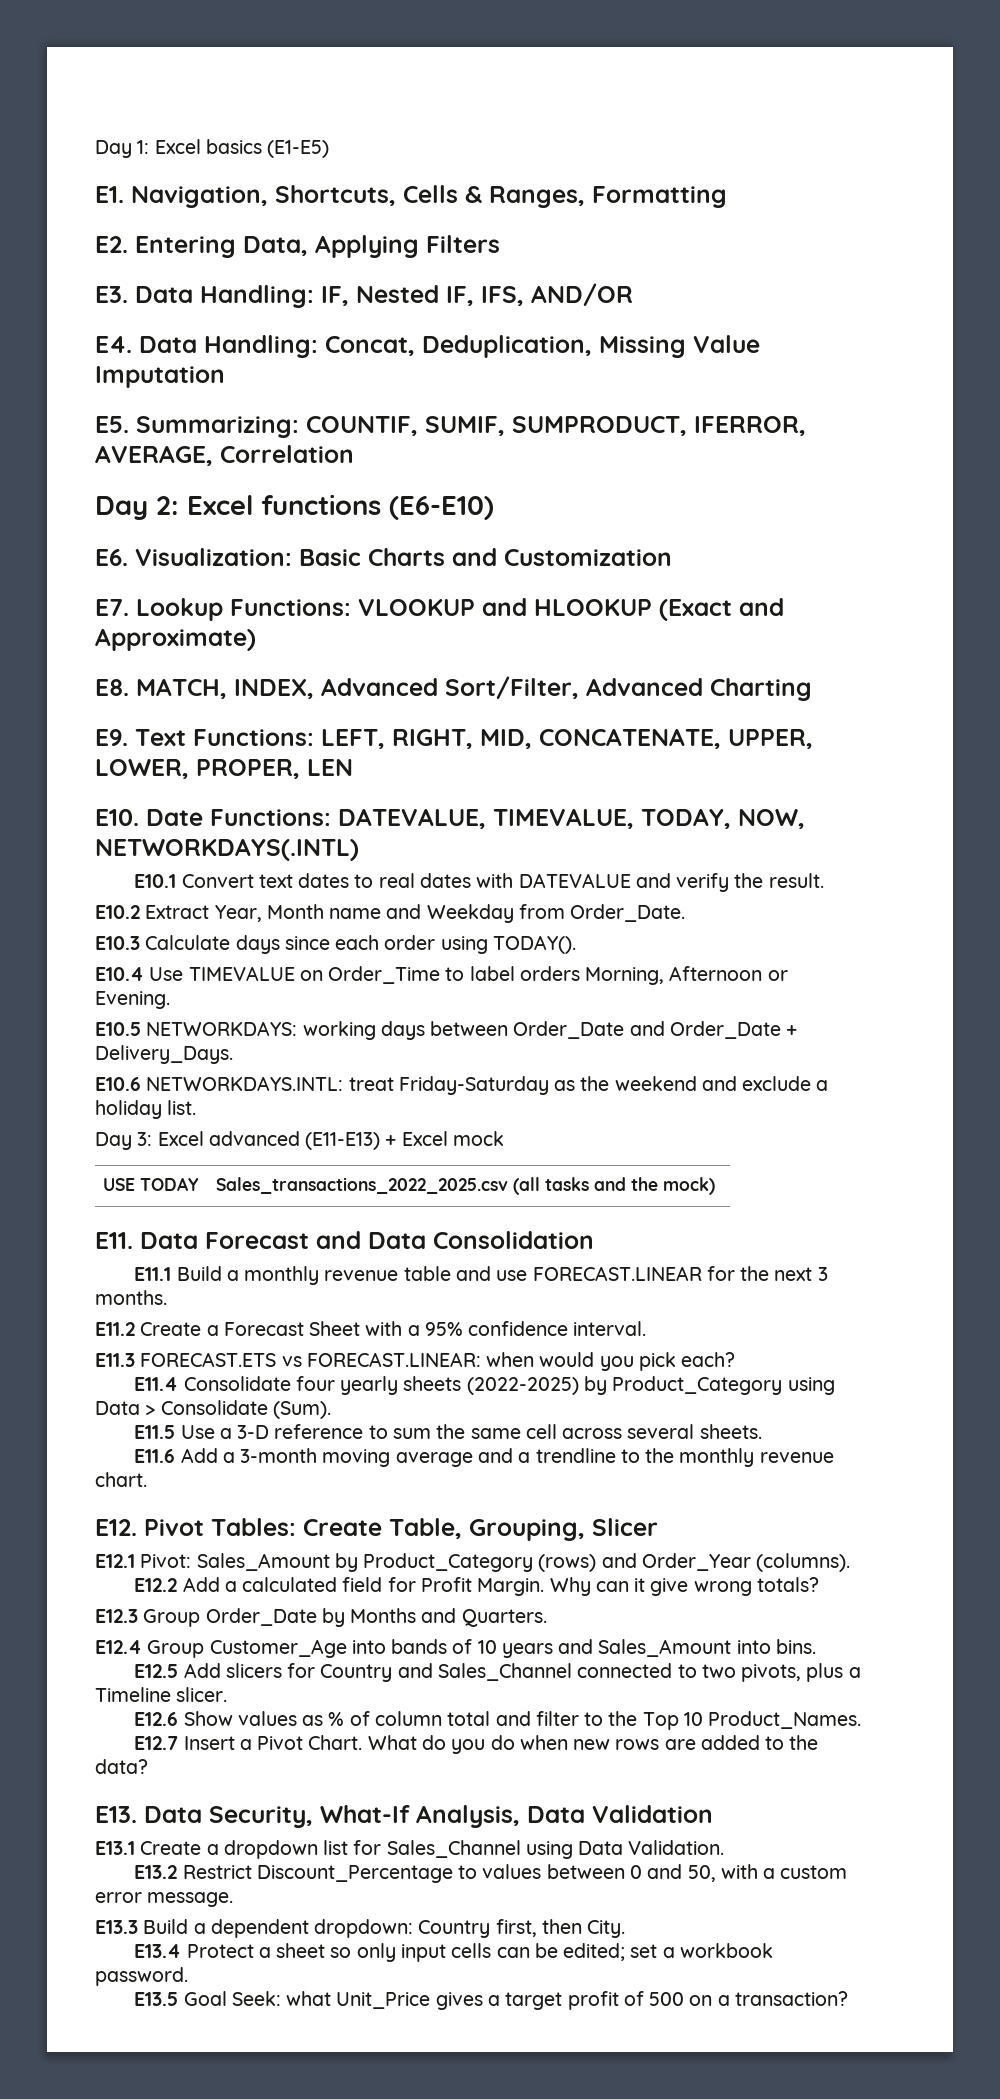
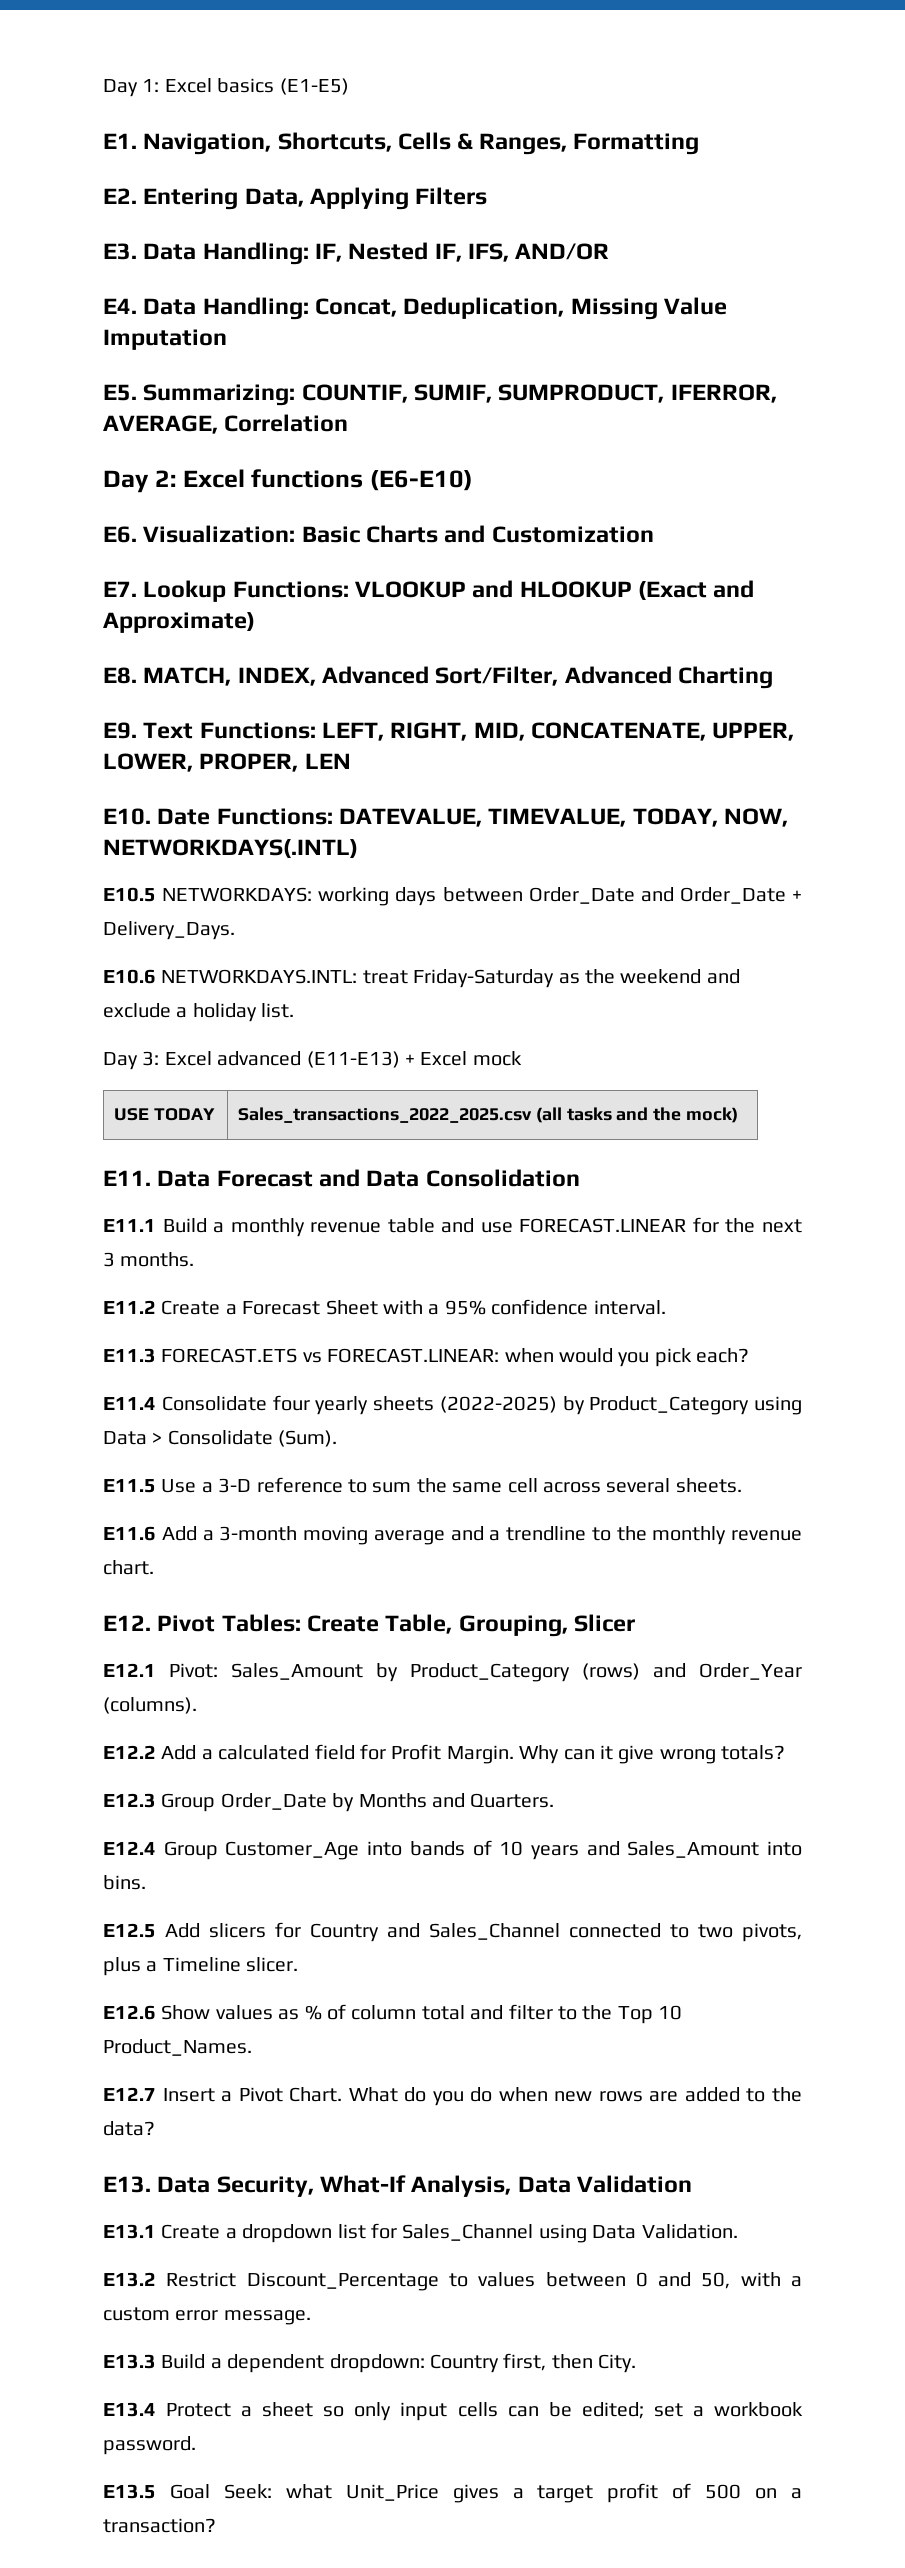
[134,873,824,892] [95,904,686,923] [95,935,576,954] [95,966,788,985] [95,991,170,1009] // E10.1 Convert text dates to real dates with DATEVALUE and verify the result. // E10.2 Extract Year, Month name and Weekday from Order_Date. // E10.3 Calculate days since each order using TODAY(). // E10.4 Use TIMEVALUE on Order_Time to label orders Morning, Afternoon or Evening. -> (358, 848) none

